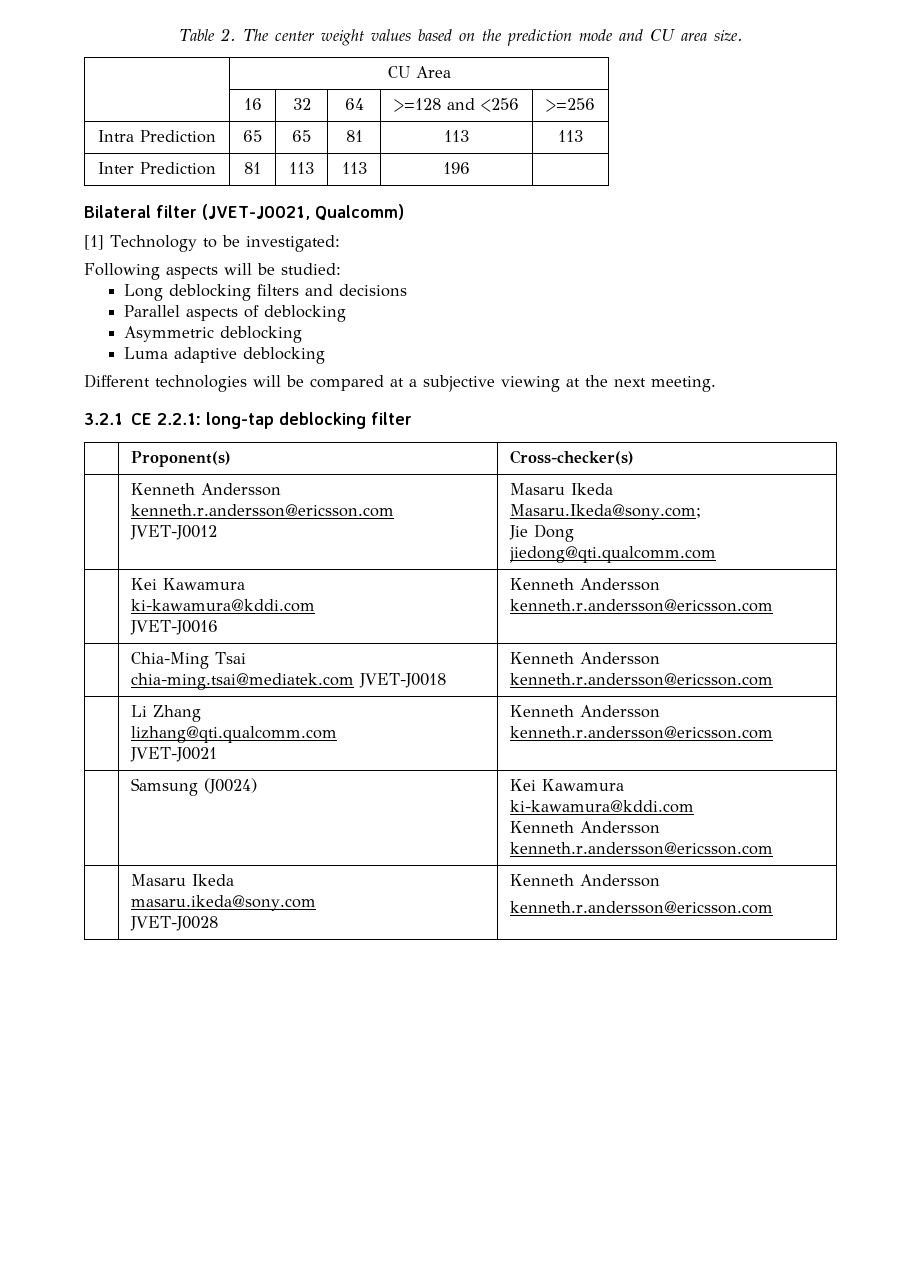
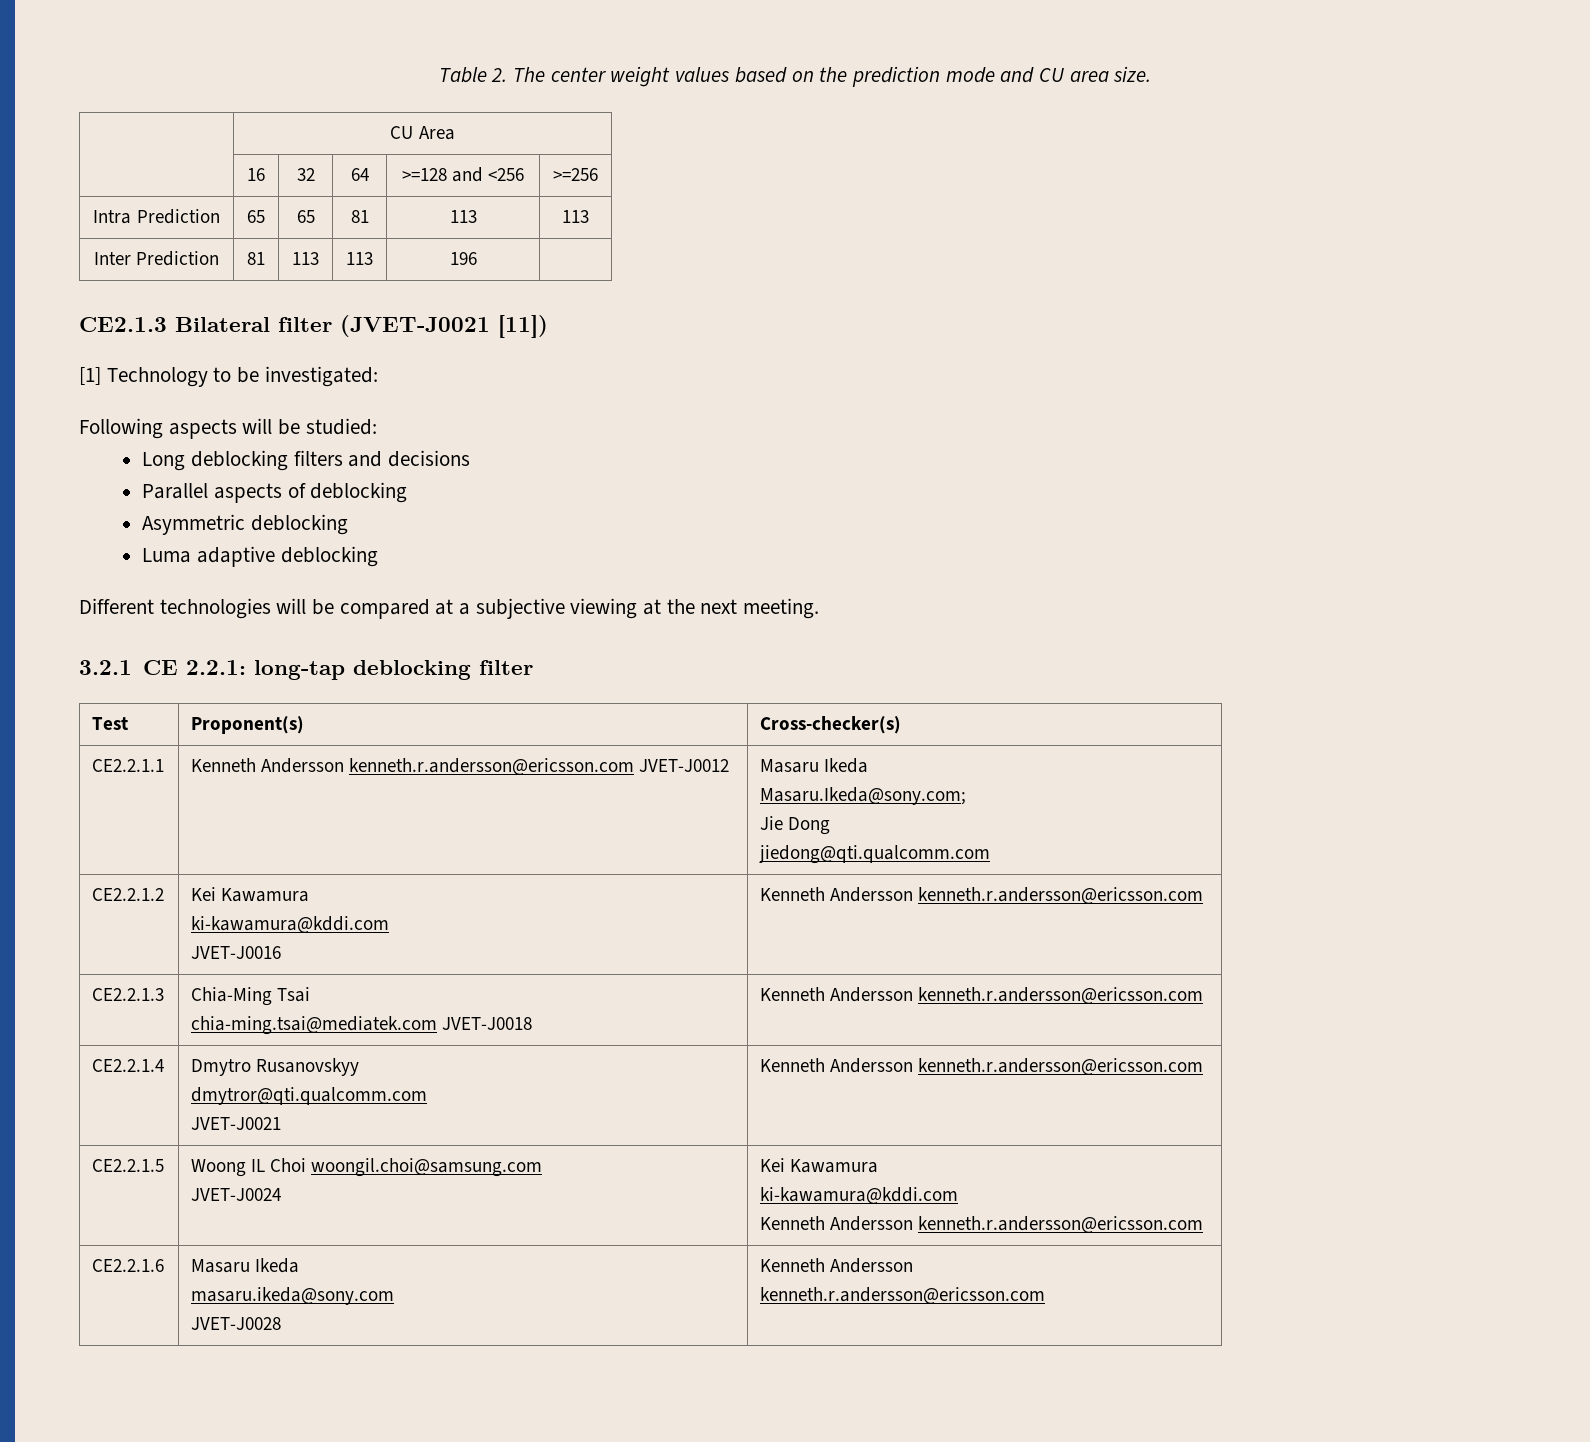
(470, 168) none -> [79,317,167,332] CE2.1.3
[202,204,404,221] (JVET-J0021, Qualcomm) -> [340,315,548,338] (JVET-J0021 [11])
(413, 418) none -> [92,717,129,730] Test
(635, 457) none -> [92,759,165,772] CE2.2.1.1
(717, 554) none -> [92,888,165,901] CE2.2.1.2
(774, 605) none -> [92,988,165,1001] CE2.2.1.3
[131,705,202,722] [131,726,338,743] | Li Zhang // lizhang@qti.qualcomm.com -> [92,1059,165,1072] [191,1058,360,1076] [191,1087,428,1105] CE2.2.1.4 | Dmytro Rusanovskyy // dmytror@qti.qualcomm.com
[131,778,258,796] | Samsung (J0024) -> [92,1159,165,1172] [191,1158,543,1177] [191,1188,282,1201] CE2.2.1.5 | Woong IL Choi woongil.choi@samsung.com // JVET-J0024
(774, 848) none -> [92,1259,165,1272] CE2.2.1.6

